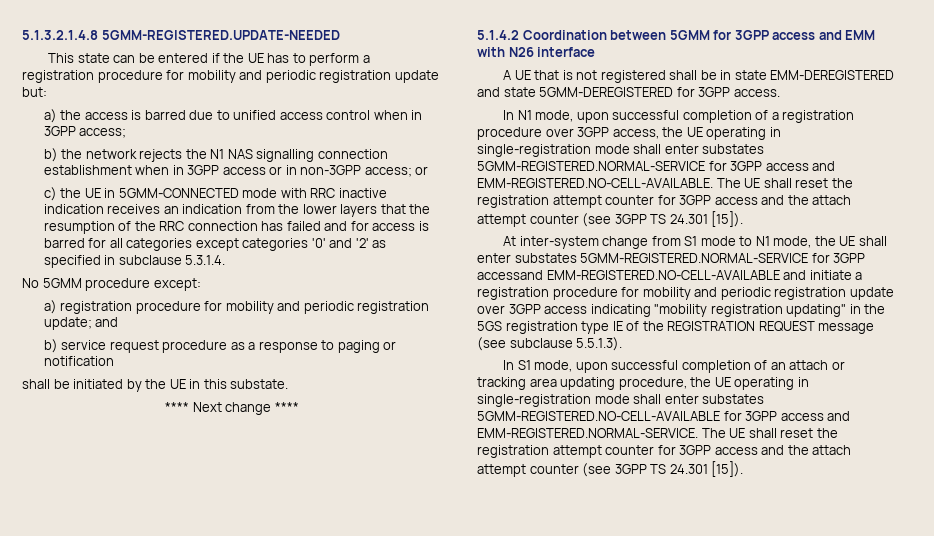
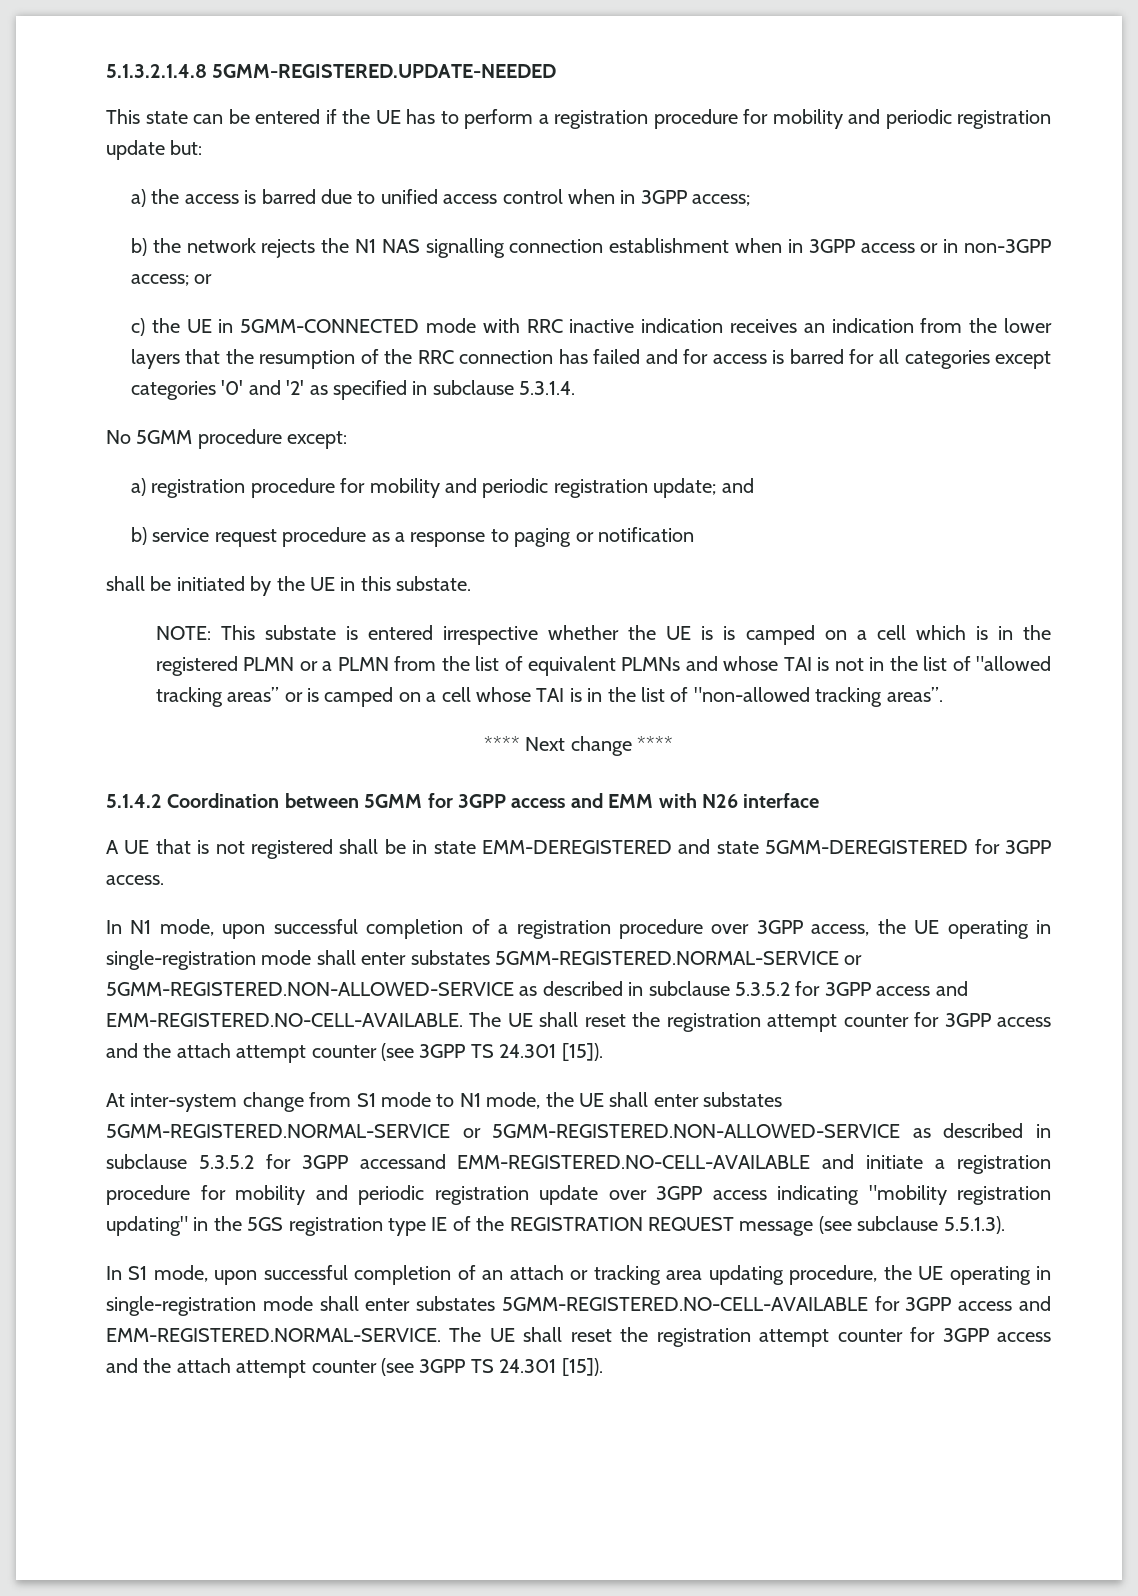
(289, 384) none -> [155,625,1052,645] [155,656,1051,676] [155,687,943,707] // NOTE: This substate is entered irrespective whether the UE is is camped on a cell which is in the registered PLMN or a PLMN from the list of equivalent PLMNs and whose TAI is not in the list of "allowed tracking areas” or is camped on a cell whose TAI is in the list of "non-allowed tracking areas”.
(705, 166) none -> [844,955,863,965] [106,981,790,996] or 5GMM-REGISTERED.NON-ALLOWED-SERVICE as described in subclause 5.3.5.2
(809, 258) none -> [462,1123,1051,1138] [106,1154,254,1169] or 5GMM-REGISTERED.NON-ALLOWED-SERVICE as described in subclause 5.3.5.2

